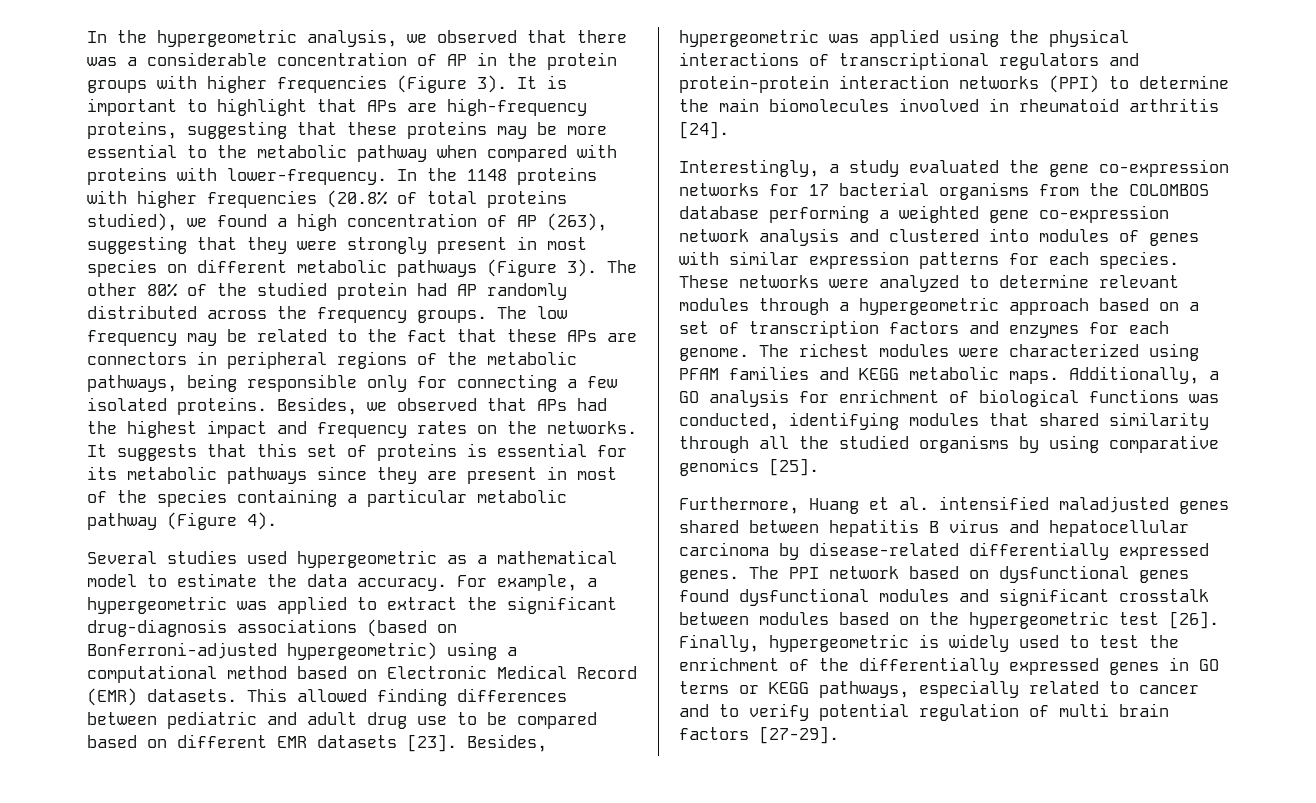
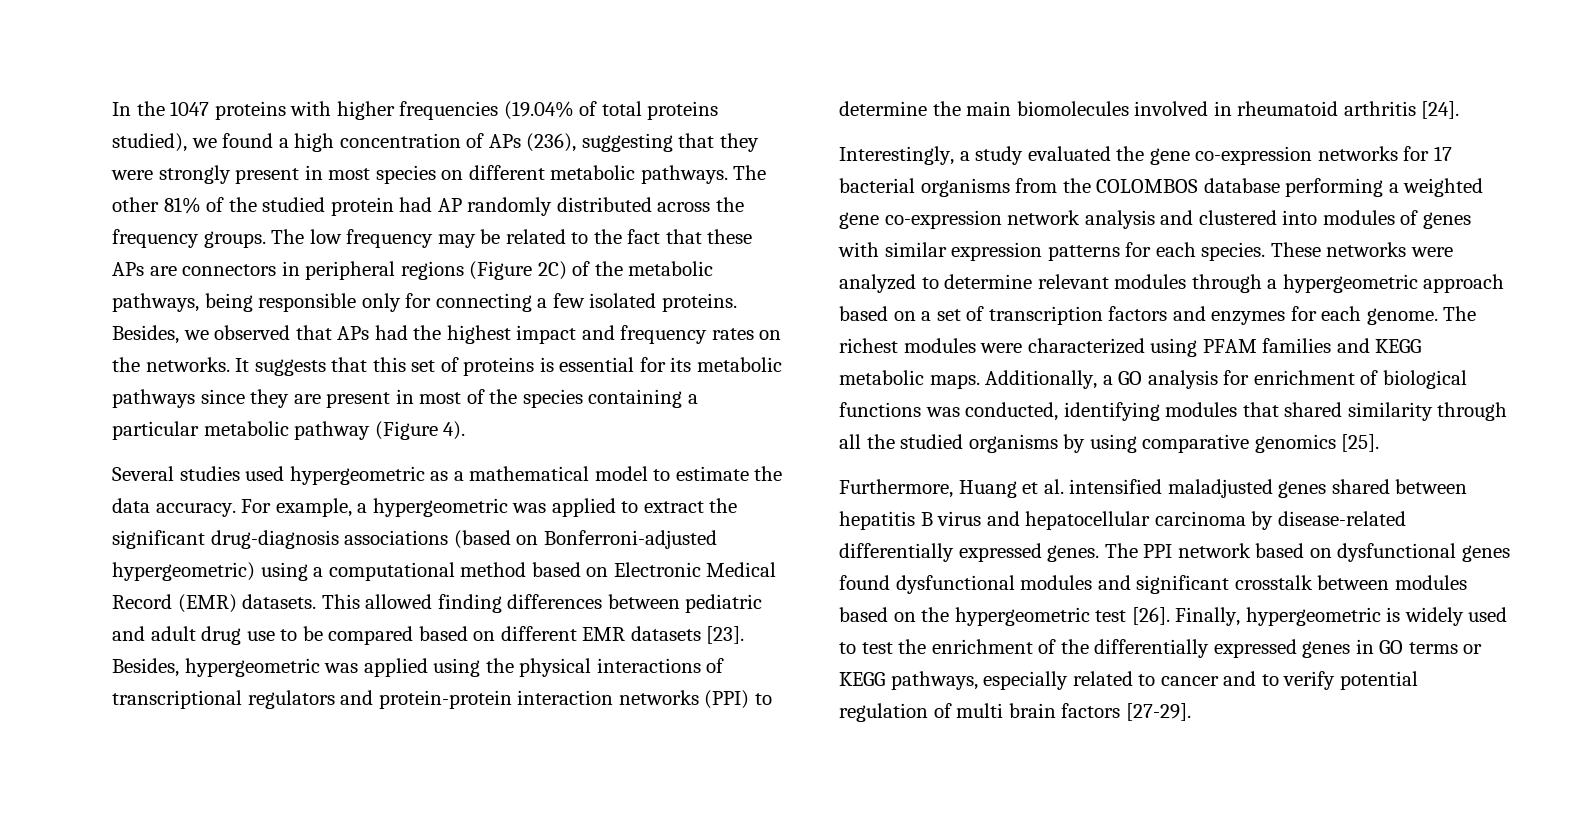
[87,29,627,47] [87,52,617,70] [87,75,567,93] [87,98,587,116] [87,121,607,139] [87,144,617,162] [87,167,507,185] In the hypergeometric analysis, we observed that there was a considerable concentration of AP in the protein groups with higher frequencies (Figure 3). It is important to highlight that APs are high-frequency proteins, suggesting that these proteins may be more essential to the metabolic pathway when compared with proteins with lower-frequency. In the 1148 -> [112,101,210,116] In the 1047
[327,190,388,208] (20.8% -> [503,101,574,120] (19.04%
[517,213,607,231] AP (263), -> [488,133,577,152] APs (236),
[397,259,597,277] pathways (Figure 3). -> [640,165,728,184] pathways.
[147,283,178,297] 80% -> [163,197,201,214] 81%
(407, 360) none -> [469,261,567,280] (Figure 2C)

